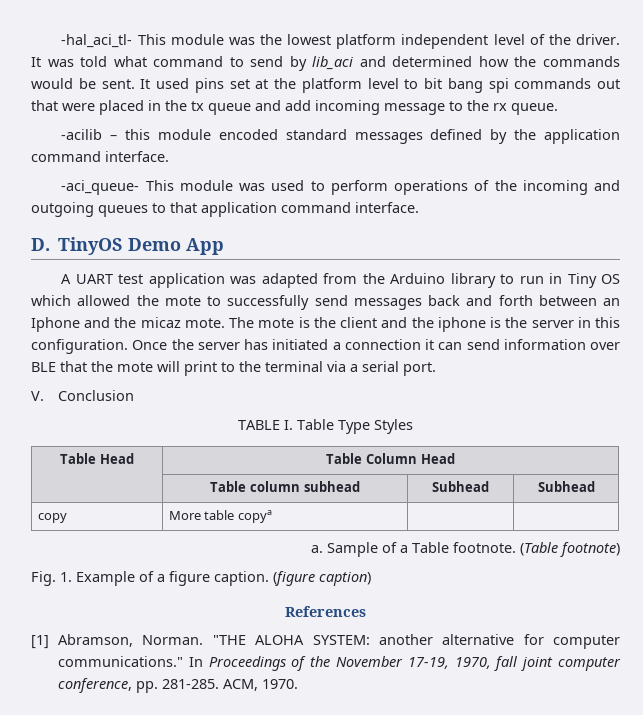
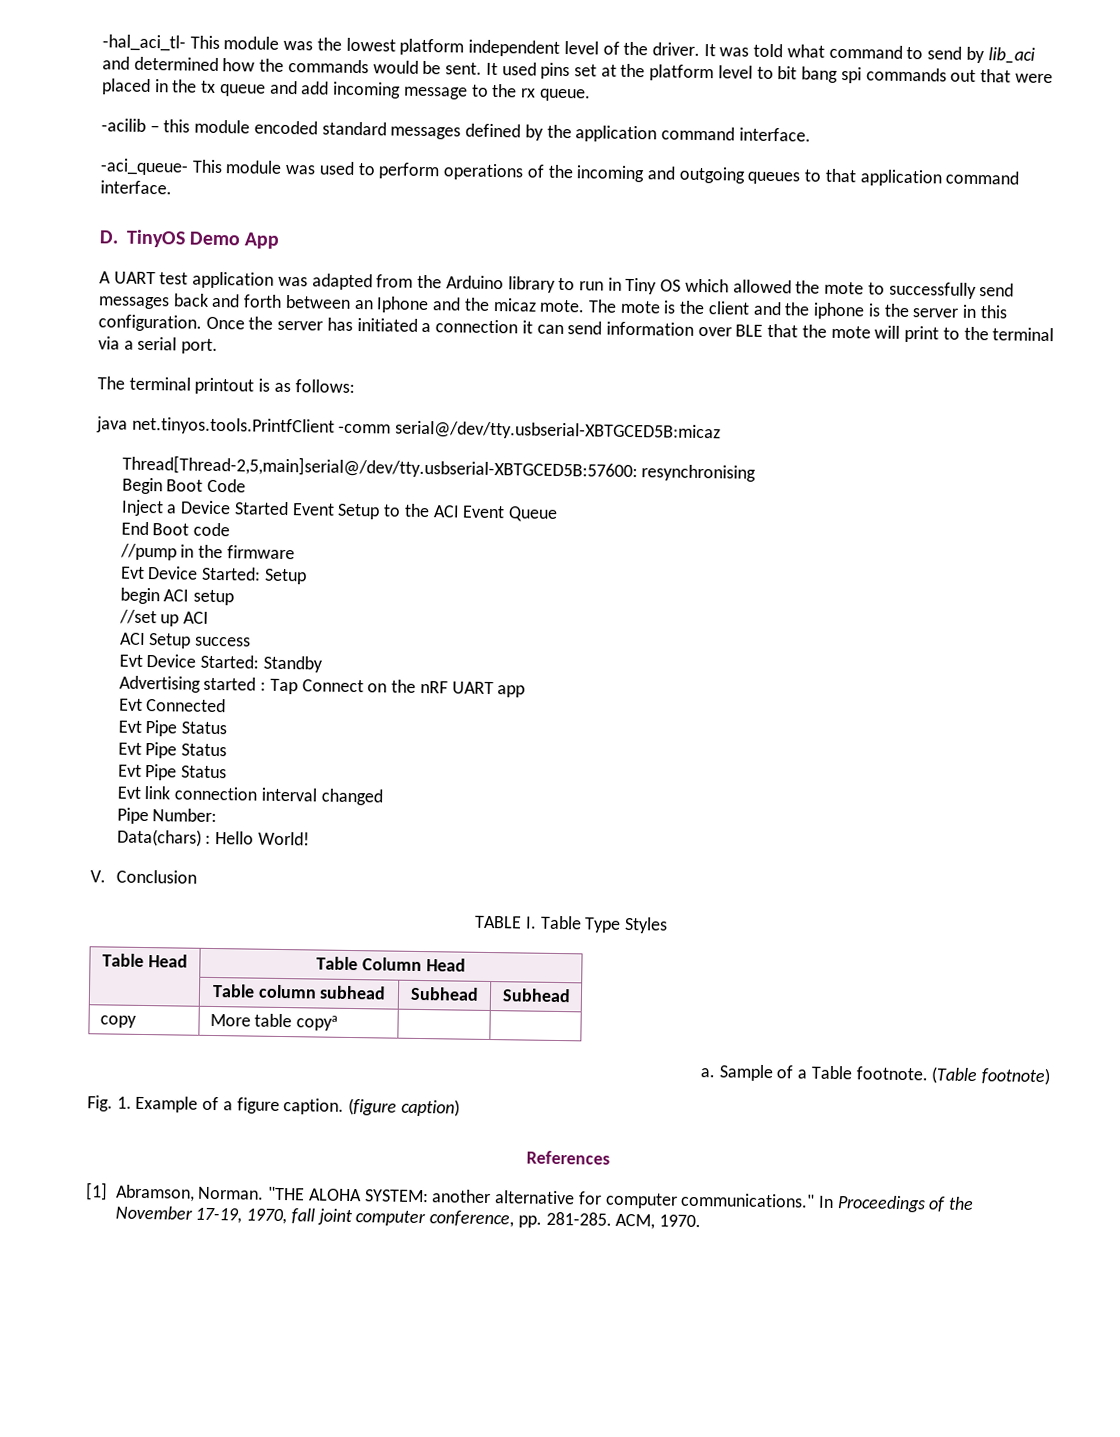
(436, 369) none -> [97,376,355,395] [96,416,722,442] [121,454,757,482] [121,477,247,495] [120,499,558,522] [120,521,231,537] [119,543,295,561] [119,566,307,585] [119,587,235,606] [118,609,210,627] [119,632,252,649] [118,654,323,673] [118,675,526,698] [118,698,227,713] [117,720,228,737] [117,741,228,759] [117,763,228,781] [116,785,383,806] [116,807,218,825] [116,828,310,847] // The terminal printout is as follows: // java net.tinyos.tools.PrintfClient -comm serial@/dev/tty.usbserial-XBTGCED5B:micaz // Thread[Thread-2,5,main]serial@/dev/tty.usbserial-XBTGCED5B:57600: resynchronising // Begin Boot Code // Inject a Device Started Event Setup to the ACI Event Queue // End Boot code // //pump in the firmware // Evt Device Started: Setup // begin ACI setup // //set up ACI // ACI Setup success // Evt Device Started: Standby // Advertising started : Tap Connect on the nRF UART app // Evt Connected // Evt Pipe Status // Evt Pipe Status // Evt Pipe Status // Evt link connection interval changed // Pipe Number: // Data(chars) : Hello World!

